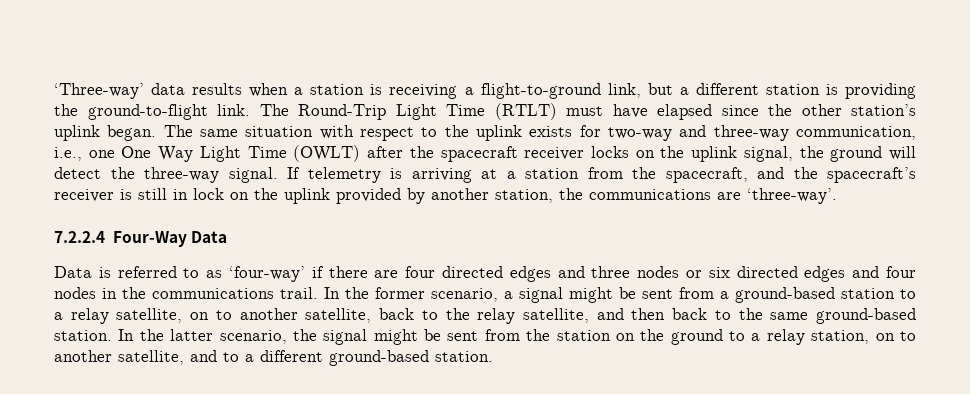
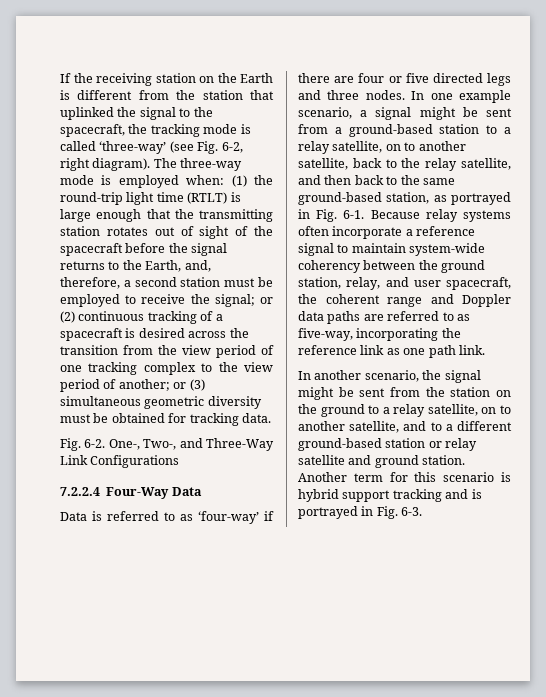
[54,83,916,99] [54,103,916,120] [54,125,917,141] [54,145,916,162] [54,167,916,183] [54,188,837,204] ‘Three-way’ data results when a station is receiving a flight-to-ground link, but a different station is providing the ground-to-flight link. The Round-Trip Light Time (RTLT) must have elapsed since the other station’s uplink began. The same situation with respect to the uplink exists for two-way and three-way communication, i.e., one One Way Light Time (OWLT) after the spacecraft receiver locks on the uplink signal, the ground will detect the three-way signal. If telemetry is arriving at a station from the spacecraft, and the spacecraft’s receiver is still in lock on the uplink provided by another station, the communications are ‘three-way’. -> [60,73,273,86] [60,90,274,100] [60,107,213,120] [60,124,251,137] [60,141,243,154] [60,158,243,171] [60,175,273,188] [60,192,241,205] [60,209,273,222] [60,226,273,239] [60,243,228,256] [60,260,211,272] [60,277,273,289] [60,294,273,307] [60,311,223,324] [60,328,249,341] [60,345,274,358] [60,362,273,375] [60,379,205,392] [60,396,262,409] [60,413,271,426] [60,438,274,451] [60,455,180,468] If the receiving station on the Earth is different from the station that uplinked the signal to the spacecraft, the tracking mode is called ‘three-way’ (see Fig. 6-2, right diagram). The three-way mode is employed when: (1) the round-trip light time (RTLT) is large enough that the transmitting station rotates out of sight of the spacecraft before the signal returns to the Earth, and, therefore, a second station must be employed to receive the signal; or (2) continuous tracking of a spacecraft is desired across the transition from the view period of one tracking complex to the view period of another; or (3) simultaneous geometric diversity must be obtained for tracking data. // Fig. 6-2. One-, Two-, and Three-Way Link Configurations
[442,266,916,282] [54,287,425,299] directed edges and three nodes or six directed edges and four nodes in the communications trail. In the former -> [388,73,511,86] [298,90,511,103] or five directed legs and three nodes. In one example
[54,329,214,341] station. In the latter -> [386,192,511,205] [298,209,511,222] [298,226,476,239] [298,243,486,256] [298,260,486,273] [298,277,511,290] [298,294,511,307] [298,311,470,324] [298,328,461,341] [298,345,485,358] [298,370,362,380] station, as portrayed in Fig. 6-1. Because relay systems often incorporate a reference signal to maintain system-wide coherency between the ground station, relay, and user spacecraft, the coherent range and Doppler data paths are referred to as five-way, incorporating the reference link as one path link. // In another
[811,330,870,344] station, -> [427,404,478,416] satellite,
[435,351,493,362] station. -> [385,438,478,451] [298,455,466,468] [298,472,511,482] [298,489,482,502] [298,506,423,519] station or relay satellite and ground station. Another term for this scenario is hybrid support tracking and is portrayed in Fig. 6-3.

